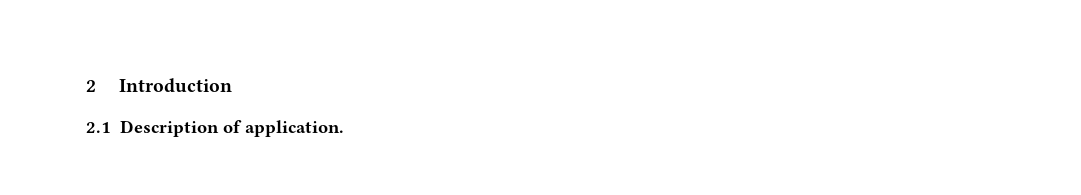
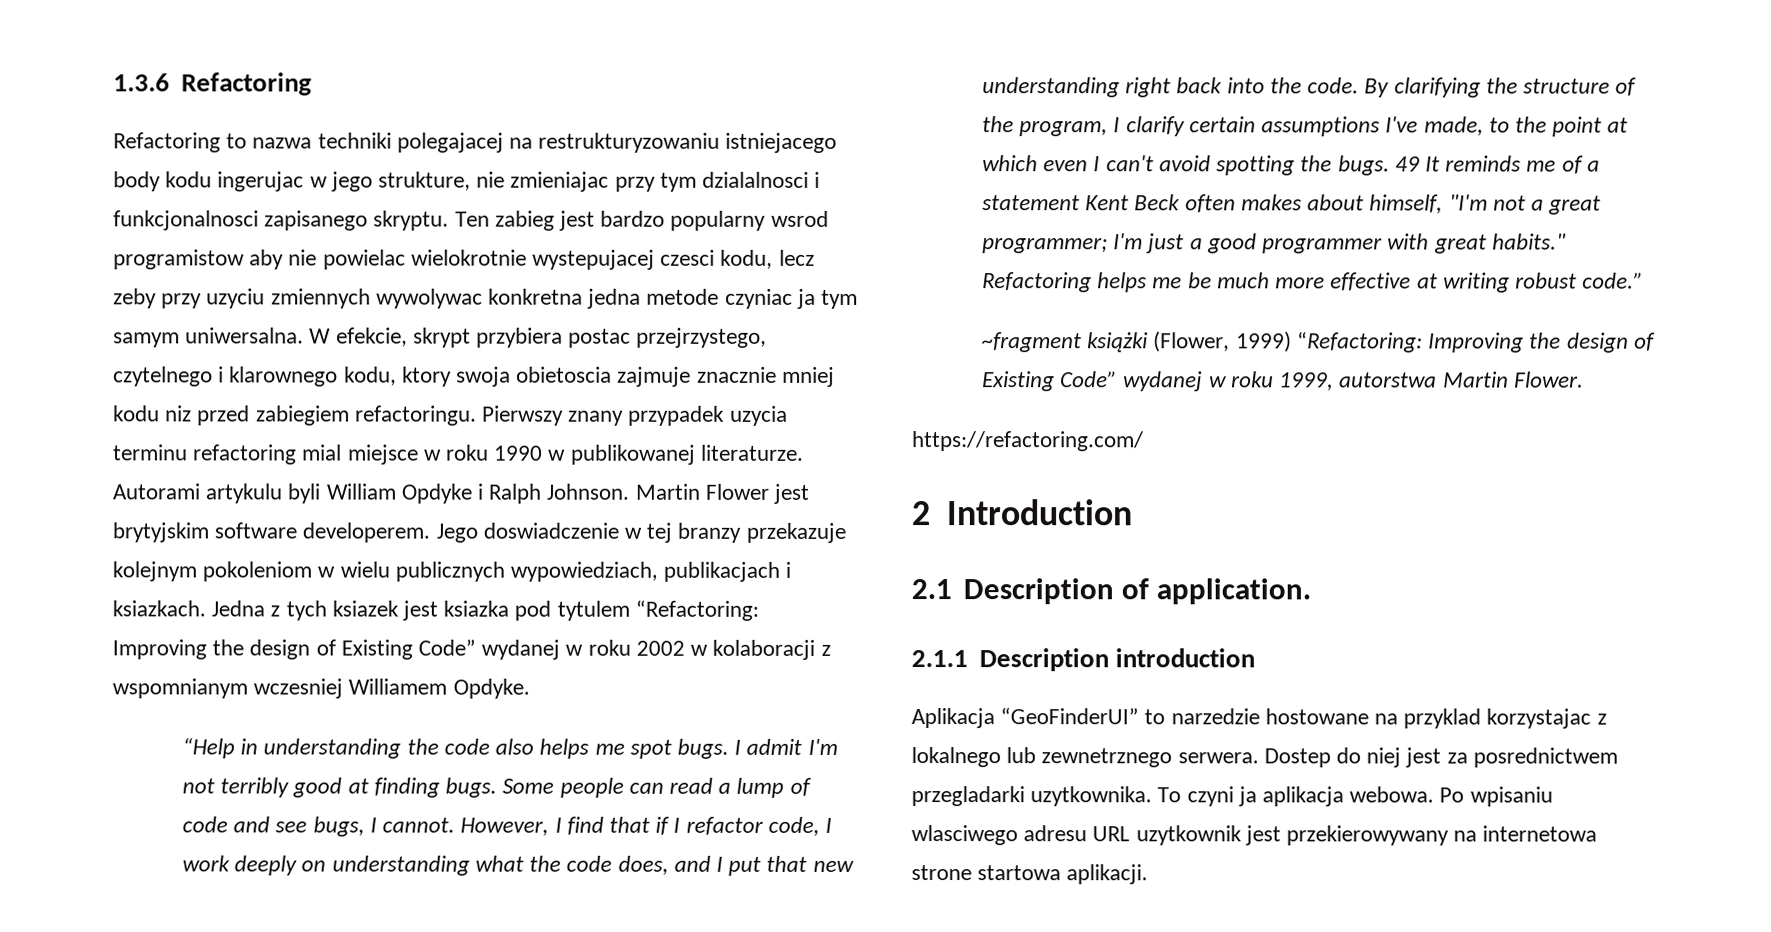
(86, 86) none -> [113,72,312,96] [113,132,838,153] [113,171,821,192] [113,210,829,231] [113,249,815,270] [113,288,859,309] [113,327,768,348] [113,366,835,387] [113,405,788,426] [113,444,804,465] [112,483,810,504] [112,522,846,543] [112,561,792,582] [112,599,759,621] [112,639,831,660] [112,678,530,699] [182,737,838,759] [182,777,812,798] [182,816,833,837] [182,855,854,876] [982,77,1638,98] [982,116,1629,137] [982,155,1600,176] [982,194,1602,215] [982,233,1566,254] [982,272,1645,293] [982,331,1656,353] [982,371,1584,392] [912,431,1144,452] 1.3.6 Refactoring // Refactoring to nazwa techniki polegajacej na restrukturyzowaniu istniejacego body kodu ingerujac w jego strukture, nie zmieniajac przy tym dzialalnosci i funkcjonalnosci zapisanego skryptu. Ten zabieg jest bardzo popularny wsrod programistow aby nie powielac wielokrotnie wystepujacej czesci kodu, lecz zeby przy uzyciu zmiennych wywolywac konkretna jedna metode czyniac ja tym samym uniwersalna. W efekcie, skrypt przybiera postac przejrzystego, czytelnego i klarownego kodu, ktory swoja obietoscia zajmuje znacznie mniej kodu niz przed zabiegiem refactoringu. Pierwszy znany przypadek uzycia terminu refactoring mial miejsce w roku 1990 w publikowanej literaturze. Autorami artykulu byli William Opdyke i Ralph Johnson. Martin Flower jest brytyjskim software developerem. Jego doswiadczenie w tej branzy przekazuje kolejnym pokoleniom w wielu publicznych wypowiedziach, publikacjach i ksiazkach. Jedna z tych ksiazek jest ksiazka pod tytulem “Refactoring: Improving the design of Existing Code” wydanej w roku 2002 w kolaboracji z wspomnianym wczesniej Williamem Opdyke. // “Help in understanding the code also helps me spot bugs. I admit I'm not terribly good at finding bugs. Some people can read a lump of code and see bugs, I cannot. However, I find that if I refactor code, I work deeply on understanding what the code does, and I put that new understanding right back into the code. By clarifying the structure of the program, I clarify certain assumptions I've made, to the point at which even I can't avoid spotting the bugs. 49 It reminds me of a statement Kent Beck often makes about himself, "I'm not a great programmer; I'm just a good programmer with great habits." Refactoring helps me be much more effective at writing robust code.” // ~fragment książki (Flower, 1999) “Refactoring: Improving the design of Existing Code” wydanej w roku 1999, autorstwa Martin Flower. // https://refactoring.com/ //
(344, 128) none -> [911,648,1255,672] [911,707,1607,729] [911,747,1618,768] [911,786,1553,807] [911,825,1598,846] [911,864,1149,885] // 2.1.1 Description introduction // Aplikacja “GeoFinderUI” to narzedzie hostowane na przyklad korzystajac z lokalnego lub zewnetrznego serwera. Dostep do niej jest za posrednictwem przegladarki uzytkownika. To czyni ja aplikacja webowa. Po wpisaniu wlasciwego adresu URL uzytkownik jest przekierowywany na internetowa strone startowa aplikacji.

